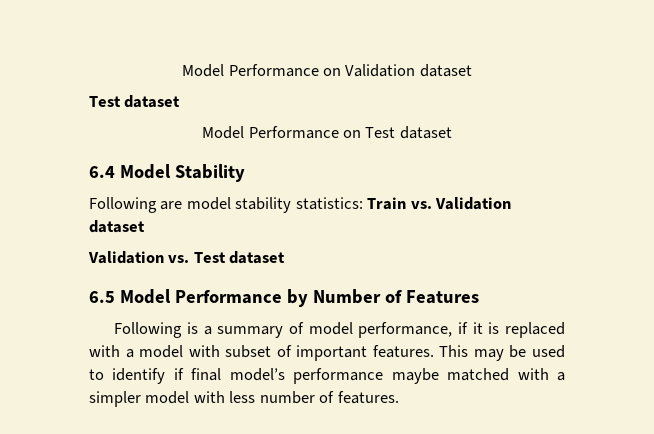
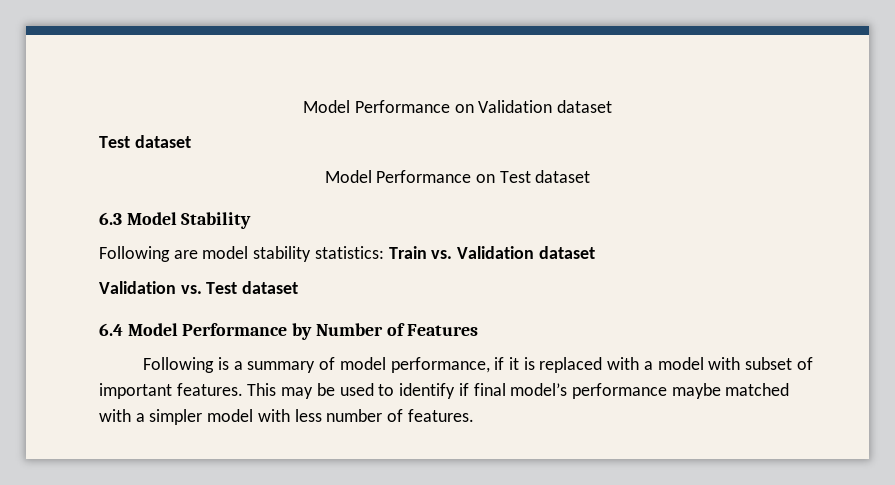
[89,166,115,178] 6.4 -> [99,212,122,225] 6.3
[89,291,115,303] 6.5 -> [99,323,123,336] 6.4

